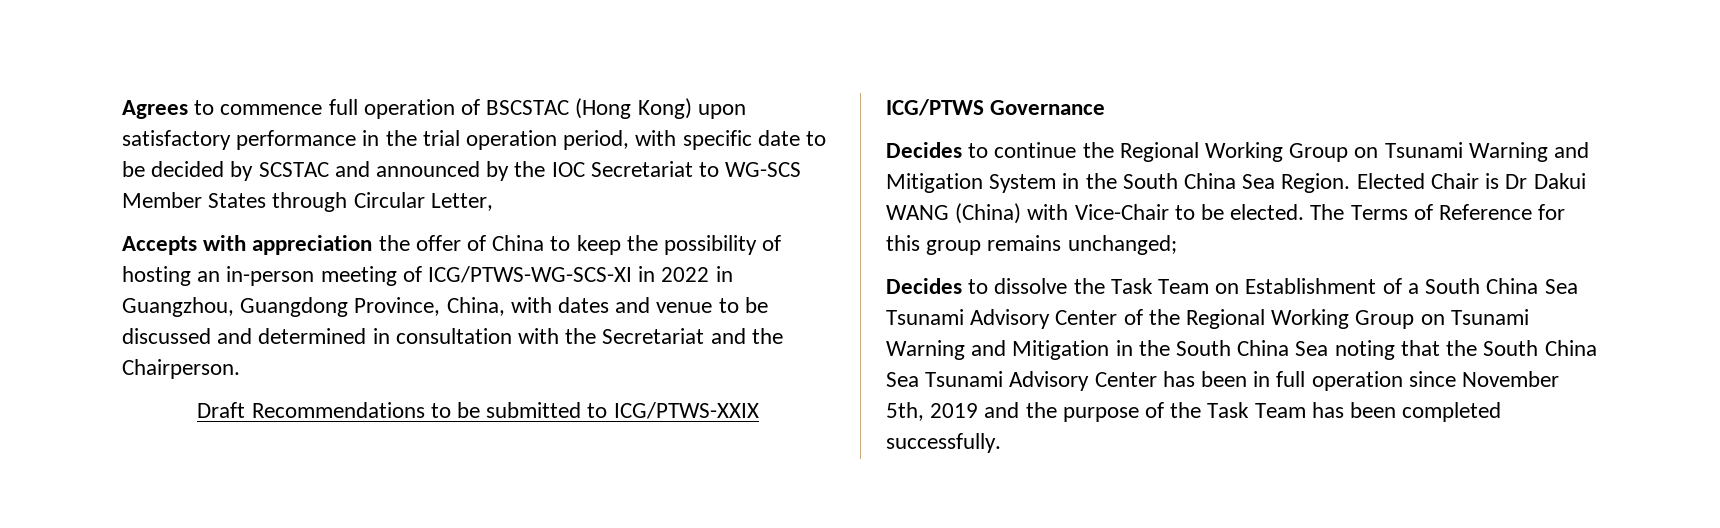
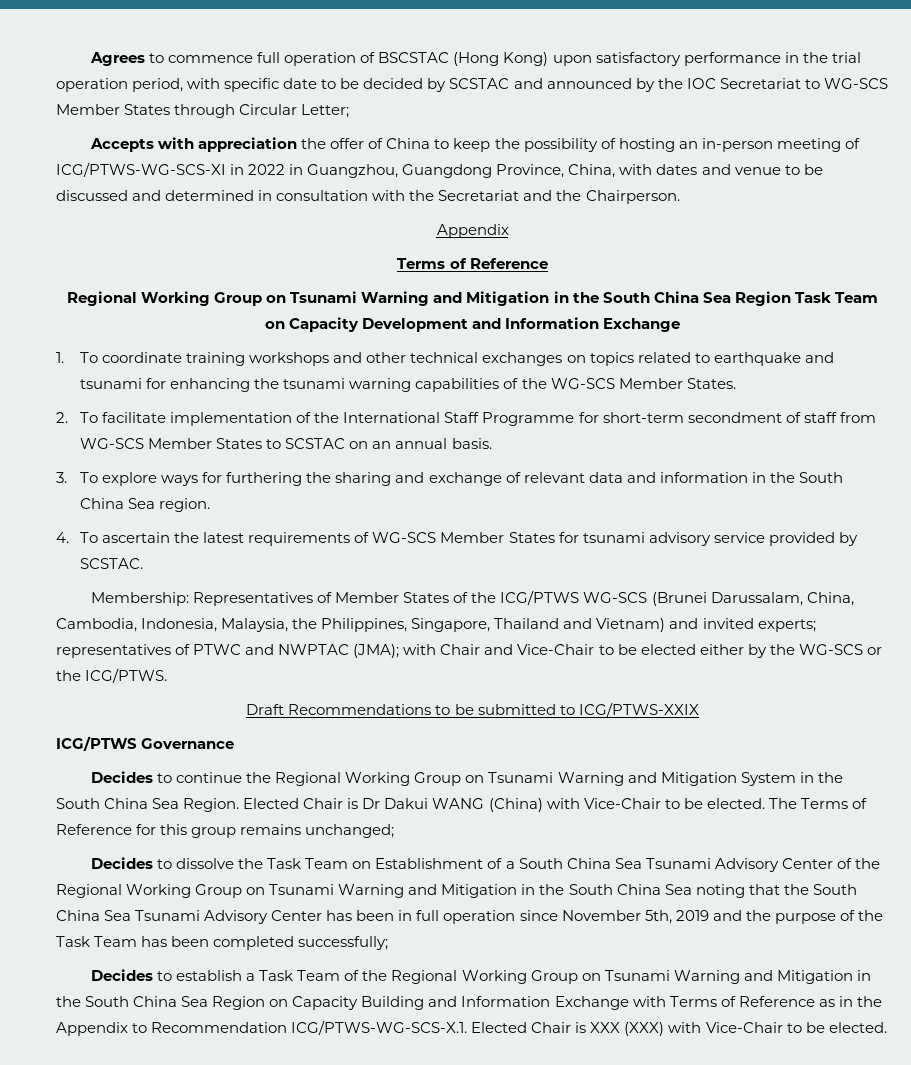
[430,193,493,211] Letter, -> [301,104,350,118] Letter;
(240, 369) none -> [436,224,509,238] [397,258,548,269] [67,291,878,306] [264,317,681,332] [56,352,834,366] [80,378,736,392] [56,412,876,426] [80,438,492,449] [56,472,843,486] [80,498,211,512] [56,532,858,546] [80,558,144,569] [91,590,854,606] [56,618,816,632] [56,644,882,658] [56,668,168,683] // Appendix // Terms of Reference // Regional Working Group on Tsunami Warning and Mitigation in the South China Sea Region Task Team on Capacity Development and Information Exchange // 1. To coordinate training workshops and other technical exchanges on topics related to earthquake and tsunami for enhancing the tsunami warning capabilities of the WG-SCS Member States. // 2. To facilitate implementation of the International Staff Programme for short-term secondment of staff from WG-SCS Member States to SCSTAC on an annual basis. // 3. To explore ways for furthering the sharing and exchange of relevant data and information in the South China Sea region. // 4. To ascertain the latest requirements of WG-SCS Member States for tsunami advisory service provided by SCSTAC. // Membership: Representatives of Member States of the ICG/PTWS WG-SCS (Brunei Darussalam, China, Cambodia, Indonesia, Malaysia, the Philippines, Singapore, Thailand and Vietnam) and invited experts; representatives of PTWC and NWPTAC (JMA); with Chair and Vice-Chair to be elected either by the WG-SCS or the ICG/PTWS.
[886,433,1001,453] successfully. -> [298,936,389,950] [91,969,871,984] [56,996,882,1010] [56,1020,887,1036] successfully; // Decides to establish a Task Team of the Regional Working Group on Tsunami Warning and Mitigation in the South China Sea Region on Capacity Building and Information Exchange with Terms of Reference as in the Appendix to Recommendation ICG/PTWS-WG-SCS-X.1. Elected Chair is XXX (XXX) with Vice-Chair to be elected.

